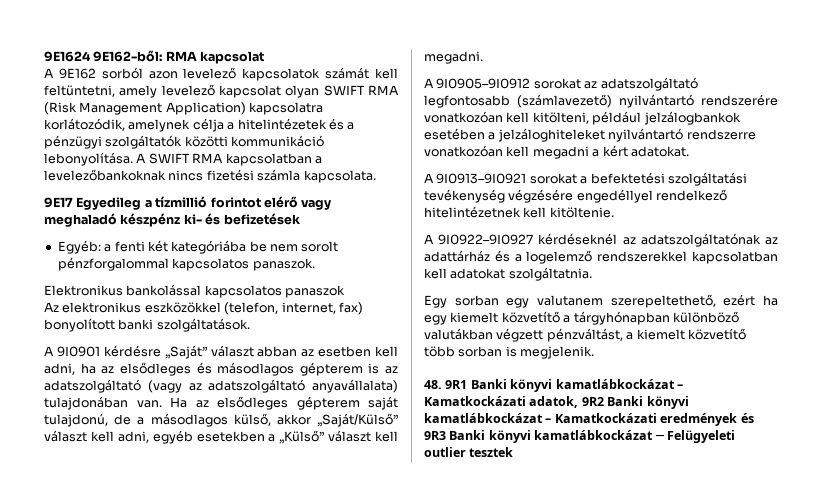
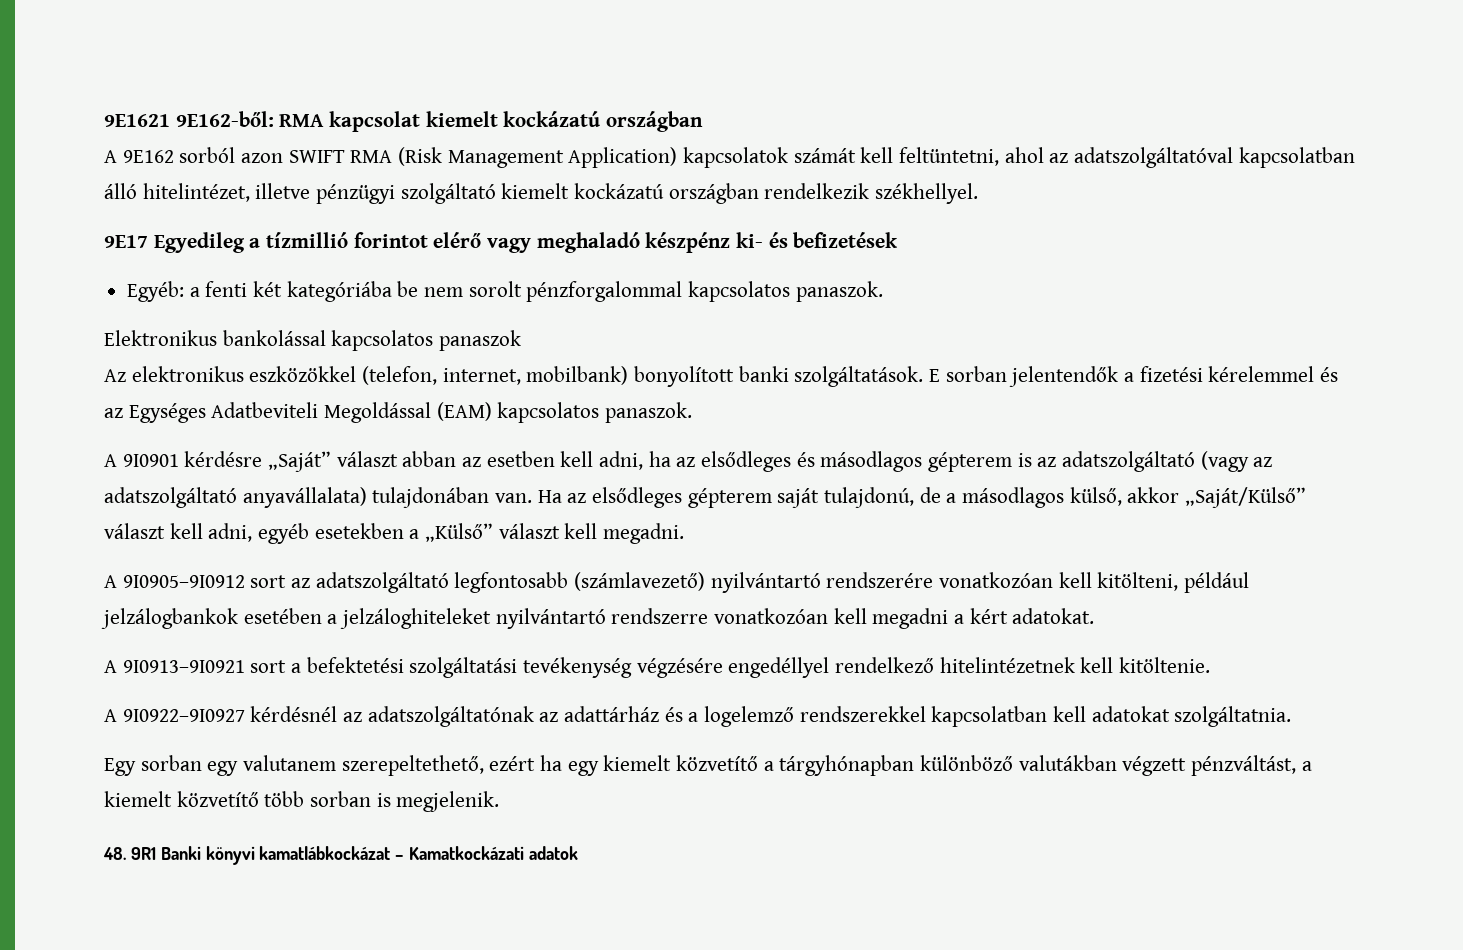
[44,51,91,62] 9E1624 -> [104,114,170,127] 9E1621
(265, 57) none -> [425,111,704,132] kiemelt kockázatú országban
[183,67,398,81] [44,84,320,98] levelező kapcsolatok számát kell feltüntetni, amely levelező kapcsolat olyan -> (284, 158) none
[249,102,324,115] [44,118,355,132] [44,135,325,149] [44,152,322,166] [44,169,376,183] kapcsolatra korlátozódik, amelynek célja a hitelintézetek és a pénzügyi szolgáltatók közötti kommunikáció lebonyolítása. A SWIFT RMA kapcsolatban a levelezőbankoknak nincs fizetési számla kapcsolata. -> [683,147,1355,168] [104,183,979,204] kapcsolatok számát kell feltüntetni, ahol az adatszolgáltatóval kapcsolatban álló hitelintézet, illetve pénzügyi szolgáltató kiemelt kockázatú országban rendelkezik székhellyel.
[338,302,363,315] fax) -> [526,366,629,385] mobilbank)
(250, 325) none -> [929,366,1339,387] [104,402,693,423] E sorban jelentendők a fizetési kérelemmel és az Egységes Adatbeviteli Megoldással (EAM) kapcsolatos panaszok.
[533,78,581,89] sorokat -> [250,575,287,588] sort
[529,173,577,184] sorokat -> [250,660,287,673] sort
[538,233,618,245] kérdéseknél -> [250,706,338,722] kérdésnél
[529,396,689,409] [424,413,754,426] [424,430,735,443] [424,447,514,457] adatok, 9R2 Banki könyvi kamatlábkockázat – Kamatkockázati eredmények és 9R3 Banki könyvi kamatlábkockázat ─ Felügyeleti outlier tesztek -> [529,846,579,860] adatok

